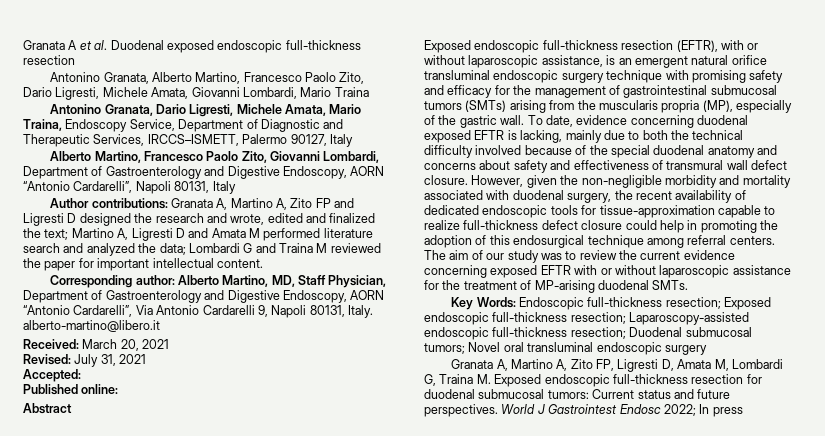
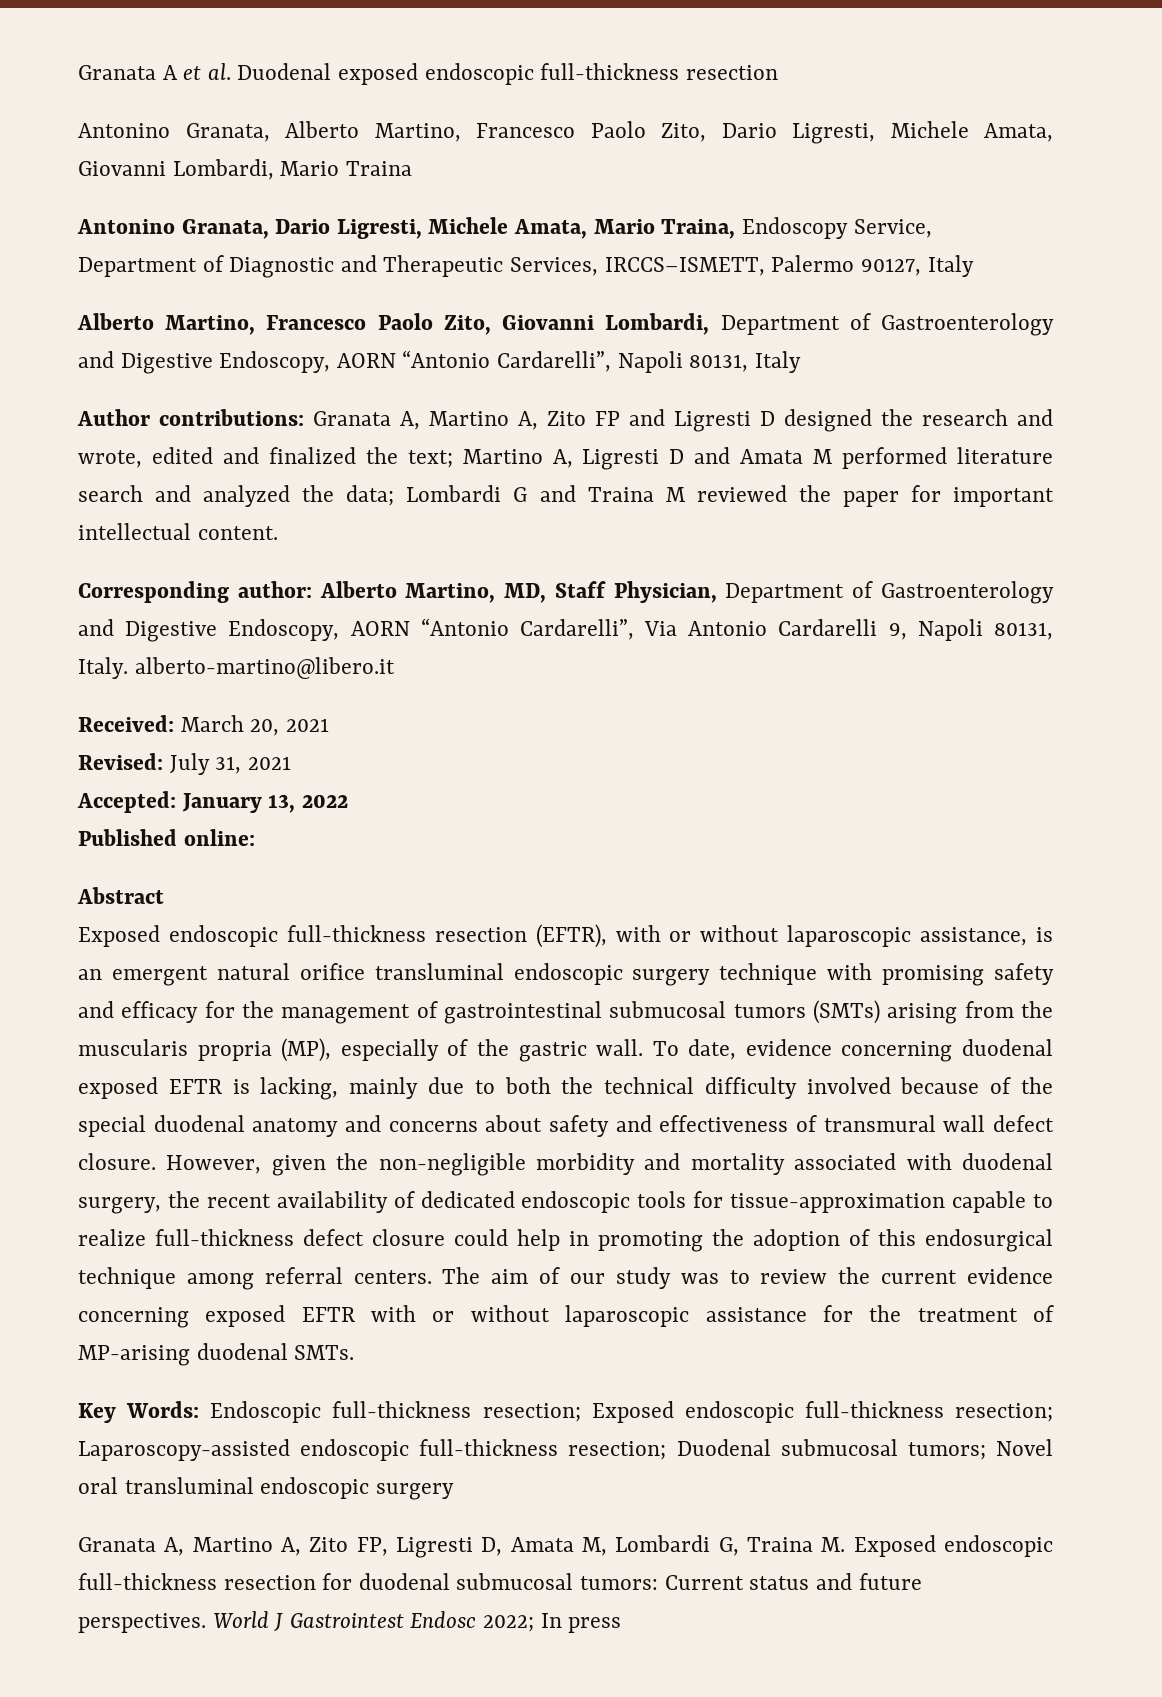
(81, 375) none -> [181,793,348,813] January 13, 2022

